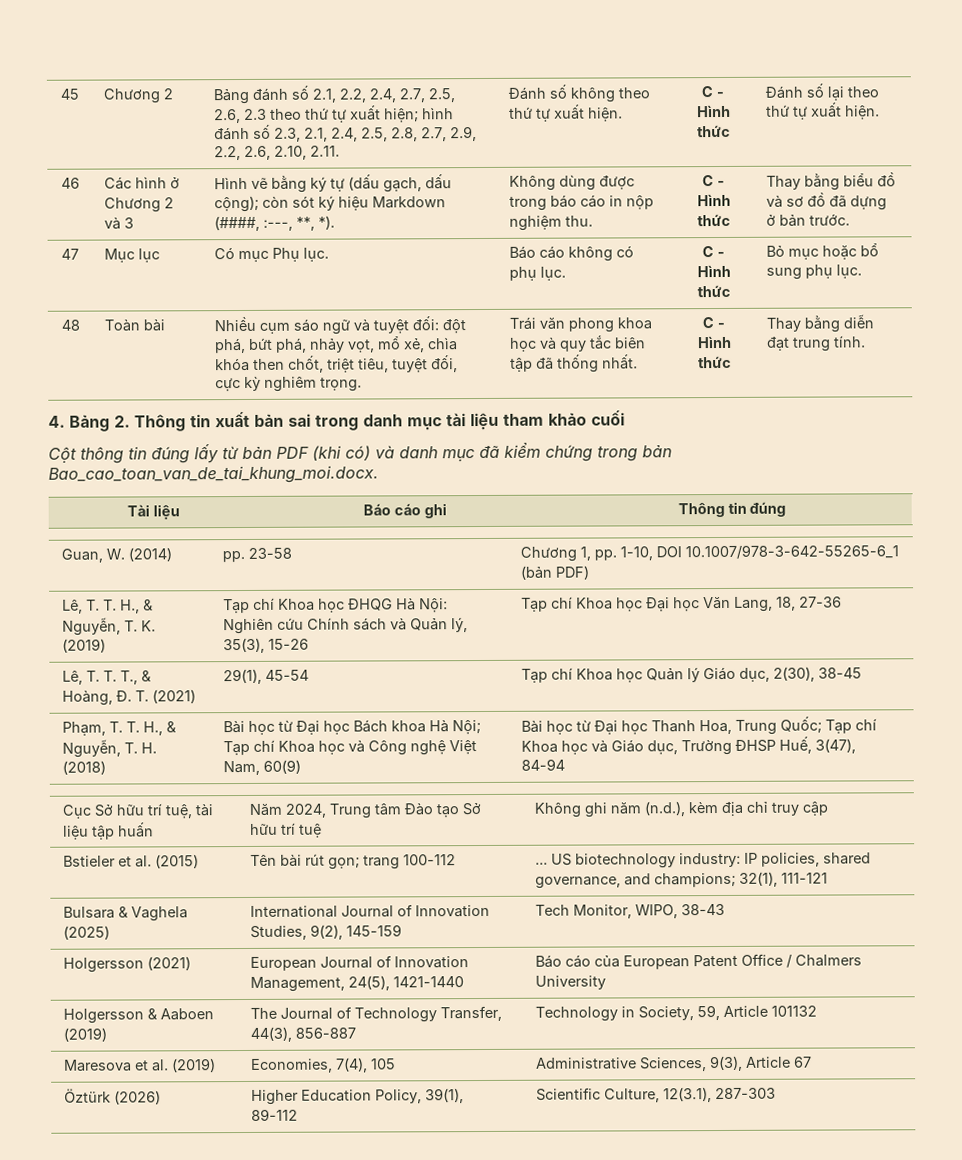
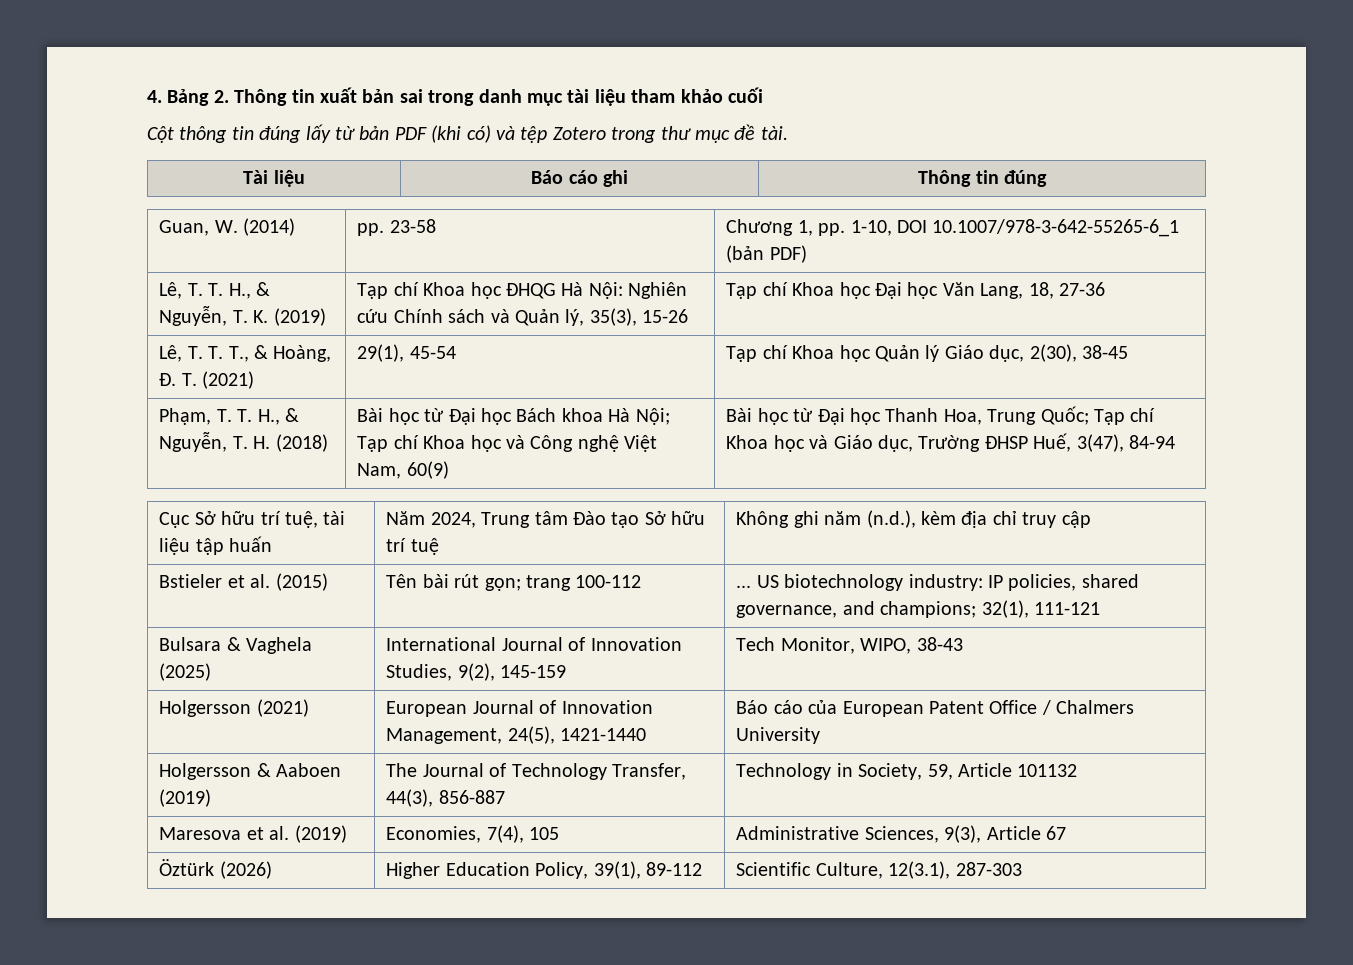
[59,88,79,100] [102,88,173,104] [212,85,455,105] [213,105,454,124] [213,124,477,142] [213,145,340,161] [507,84,650,103] [508,104,623,122] [701,86,724,98] [696,104,731,118] [696,124,731,138] [764,83,879,101] [765,102,880,120] [60,177,80,189] [103,176,180,190] [103,197,174,213] [103,216,134,230] [213,174,452,193] [213,195,446,213] [213,215,335,232] [508,174,635,191] [508,194,654,211] [508,215,593,231] [702,175,725,187] [696,193,731,207] [696,213,731,227] [765,172,896,191] [765,192,887,211] [765,213,850,227] [61,248,79,260] [103,248,160,263] [213,247,329,263] [508,245,634,262] [508,266,566,281] [702,246,725,258] [696,264,731,278] [696,284,731,298] [765,243,879,260] [765,264,862,280] [60,319,80,331] [103,318,165,332] [213,316,466,335] [213,336,458,354] [214,355,458,373] [214,375,362,392] [508,316,652,333] [508,335,646,352] [509,354,638,373] [702,317,725,329] [696,335,732,349] [697,355,732,369] [765,314,874,333] [765,335,866,352] 45 | Chương 2 | Bảng đánh số 2.1, 2.2, 2.4, 2.7, 2.5, 2.6, 2.3 theo thứ tự xuất hiện; hình đánh số 2.3, 2.1, 2.4, 2.5, 2.8, 2.7, 2.9, 2.2, 2.6, 2.10, 2.11. | Đánh số không theo thứ tự xuất hiện. | C - Hình thức | Đánh số lại theo thứ tự xuất hiện. // 46 | Các hình ở Chương 2 và 3 | Hình vẽ bằng ký tự (dấu gạch, dấu cộng); còn sót ký hiệu Markdown (####, :---, **, *). | Không dùng được trong báo cáo in nộp nghiệm thu. | C - Hình thức | Thay bằng biểu đồ và sơ đồ đã dựng ở bản trước. // 47 | Mục lục | Có mục Phụ lục. | Báo cáo không có phụ lục. | C - Hình thức | Bỏ mục hoặc bổ sung phụ lục. // 48 | Toàn bài | Nhiều cụm sáo ngữ và tuyệt đối: đột phá, bứt phá, nhảy vọt, mổ xẻ, chìa khóa then chốt, triệt tiêu, tuyệt đối, cực kỳ nghiêm trọng. | Trái văn phong khoa học và quy tắc biên tập đã thống nhất. | C - Hình thức | Thay bằng diễn đạt trung tính. // -> (147, 96) none
[399,442,672,463] [48,465,379,484] danh mục đã kiểm chứng trong bản Bao_cao_toan_van_de_tai_khung_moi.docx. -> [520,124,788,143] tệp Zotero trong thư mục đề tài.

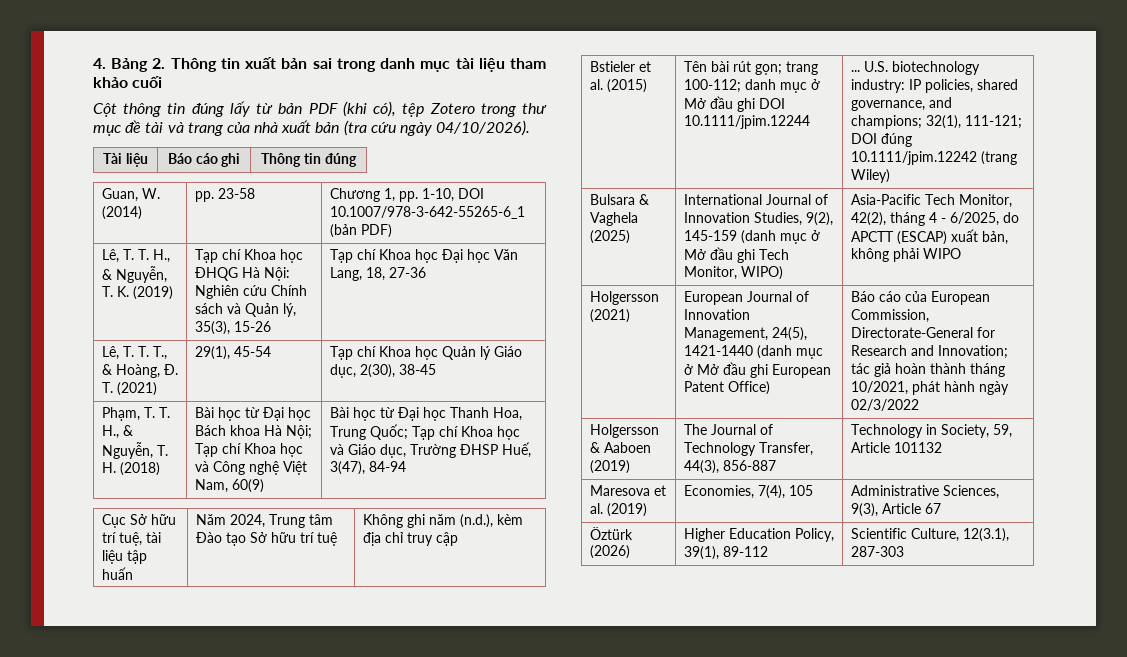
[466,125,515,143] có) và -> [373,101,397,117] có),
[760,126,788,140] tài. -> [145,120,531,136] tài và trang của nhà xuất bản (tra cứu ngày 04/10/2026).
[575,575,642,588] 100-112 -> [683,79,820,93] [683,96,785,112] [683,115,810,129] 100-112; danh mục ở Mở đầu ghi DOI 10.1111/jpim.12244
[756,575,779,588] US -> [863,61,888,72] U.S.
[1034,602,1101,615] 111-121 -> [964,115,1022,129] [850,133,912,147] [850,151,1017,165] [850,169,890,183] 111-121; DOI đúng 10.1111/jpim.12242 (trang Wiley)
[736,637,963,654] | Tech Monitor, WIPO, 38-43 -> [740,230,820,244] [683,247,789,263] [683,266,783,280] [850,194,1012,208] [850,212,1019,226] [850,229,1008,245] [850,248,961,262] (danh mục ở Mở đầu ghi Tech Monitor, WIPO) | Asia-Pacific Tech Monitor, 42(2), tháng 4 - 6/2025, do APCTT (ESCAP) xuất bản, không phải WIPO
[736,700,1135,717] [736,727,821,744] | Báo cáo của European Patent Office / Chalmers University -> [756,345,823,359] [683,362,831,378] [683,381,770,395] [850,291,990,305] [850,309,929,323] [850,327,995,338] [850,345,1008,359] [850,363,1005,377] [850,381,1009,395] [850,399,919,411] (danh mục ở Mở đầu ghi European Patent Office) | Báo cáo của European Commission, Directorate-General for Research and Innovation; tác giả hoàn thành tháng 10/2021, phát hành ngày 02/3/2022

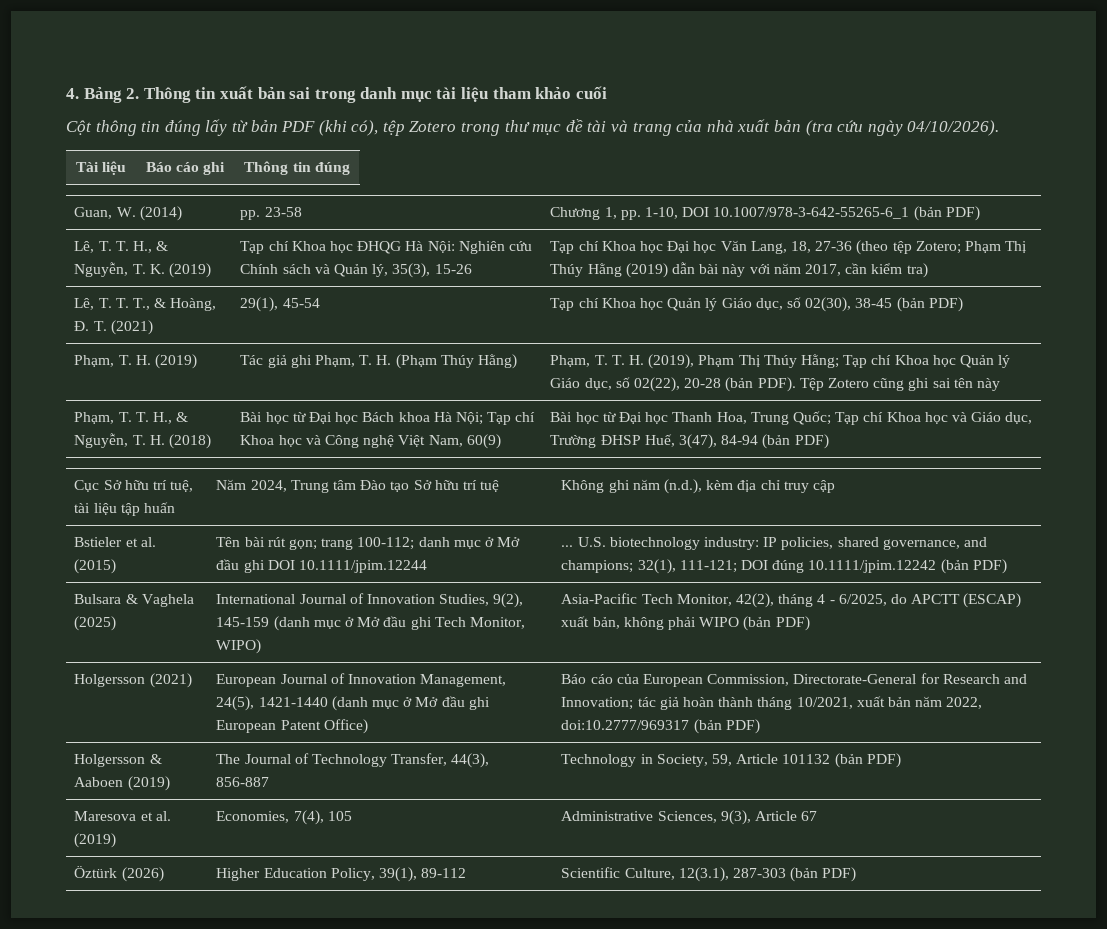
(426, 272) none -> [856,240,1028,255] [550,262,928,278] (theo tệp Zotero; Phạm Thị Thúy Hằng (2019) dẫn bài này với năm 2017, cần kiểm tra)
[359,364,395,378] 2(30), -> [786,297,852,312] số 02(30),
(436, 369) none -> [896,297,963,312] [74,354,198,369] [240,354,517,369] [550,354,1011,369] [550,377,1000,392] (bản PDF) // Phạm, T. H. (2019) | Tác giả ghi Phạm, T. H. (Phạm Thúy Hằng) | Phạm, T. T. H. (2019), Phạm Thị Thúy Hằng; Tạp chí Khoa học Quản lý Giáo dục, số 02(22), 20-28 (bản PDF). Tệp Zotero cũng ghi sai tên này
(406, 466) none -> [762,434,829,449] (bản PDF)
[980,151,1017,165] [850,169,890,183] (trang Wiley) -> [940,559,1007,574] (bản PDF)
(961, 253) none -> [743,616,810,631] (bản PDF)
[911,381,1009,395] [850,399,919,411] phát hành ngày 02/3/2022 -> [856,696,983,709] [561,719,760,734] xuất bản năm 2022, doi:10.2777/969317 (bản PDF)
(942, 447) none -> [834,753,901,768] (bản PDF)
(904, 551) none -> [790,867,857,882] (bản PDF)

